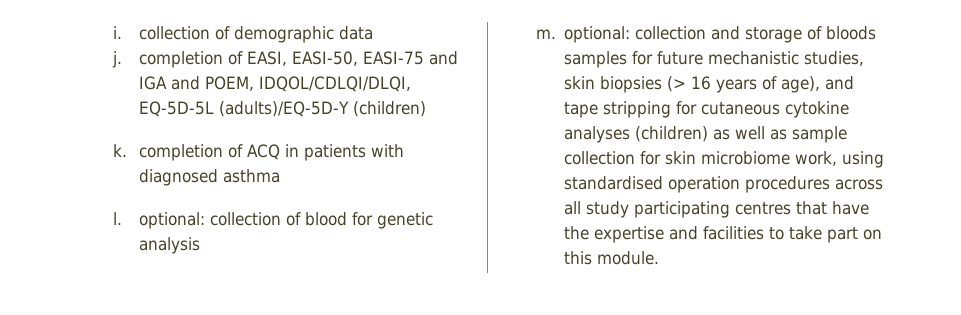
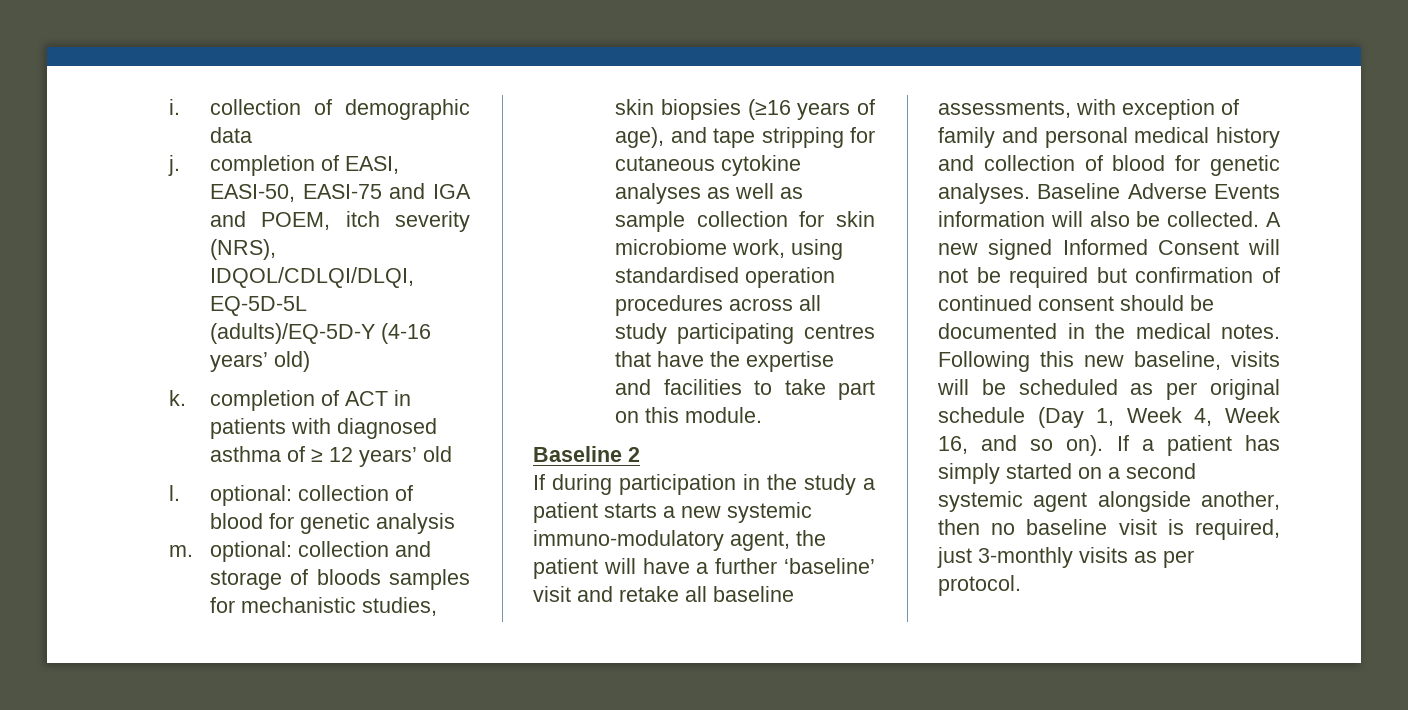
[259,76,412,92] [139,101,427,117] IDQOL/CDLQI/DLQI, EQ-5D-5L (adults)/EQ-5D-Y (children) -> [345,211,470,232] [210,239,277,260] [210,267,415,288] [210,296,308,316] [210,323,432,344] [210,351,311,372] itch severity (NRS), IDQOL/CDLQI/DLQI, EQ-5D-5L (adults)/EQ-5D-Y (4-16 years’ old)
[247,144,281,160] ACQ -> [345,391,389,406] ACT
(281, 176) none -> [287,446,453,467] of ≥ 12 years’ old
[656,51,703,65] future -> (236, 605) none
[666,76,711,92] (> 16 -> [747,99,791,120] (≥16
[634,126,708,142] (children) -> (702, 193) none
(659, 258) none -> [533,446,640,462] [533,474,875,495] [533,502,812,523] [533,530,826,551] [533,558,875,579] [533,586,794,602] [938,99,1239,120] [938,127,1280,148] [938,155,1280,176] [938,183,1280,204] [938,211,1281,227] [938,239,1280,260] [938,267,1280,288] [938,295,1214,311] [938,323,1280,339] [938,351,1280,372] [937,379,1280,400] [938,407,1280,428] [938,435,1280,456] [938,463,1196,484] [938,491,1280,512] [938,519,1280,540] [937,547,1194,568] [938,575,1021,596] // Baseline 2 // If during participation in the study a patient starts a new systemic immuno-modulatory agent, the patient will have a further ‘baseline’ visit and retake all baseline assessments, with exception of family and personal medical history and collection of blood for genetic analyses. Baseline Adverse Events information will also be collected. A new signed Informed Consent will not be required but confirmation of continued consent should be documented in the medical notes. Following this new baseline, visits will be scheduled as per original schedule (Day 1, Week 4, Week 16, and so on). If a patient has simply started on a second systemic agent alongside another, then no baseline visit is required, just 3-monthly visits as per protocol.

